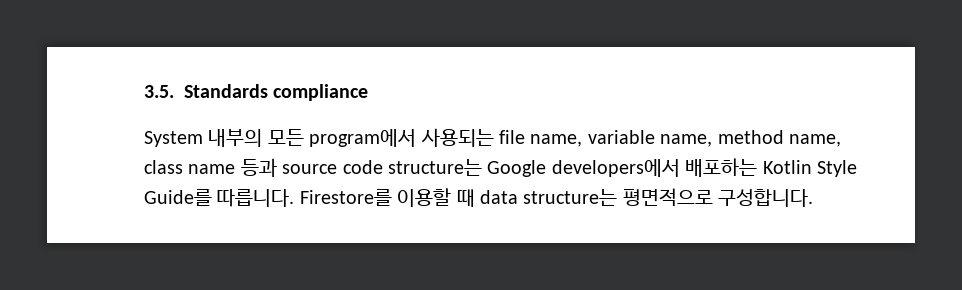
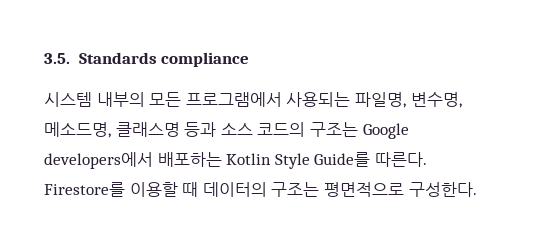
[144,131,203,147] System -> [44,92,92,107] 시스템
[309,128,841,147] [144,158,482,177] program에서 사용되는 file name, variable name, method name, class name 등과 source code structure는 -> [185,92,462,108] [44,122,358,138] 프로그램에서 사용되는 파일명, 변수명, 메소드명, 클래스명 등과 소스 코드의 구조는
[217,189,295,207] 따릅니다. -> [374,152,427,167] 따른다.
[480,188,814,207] data structure는 평면적으로 구성합니다. -> [202,182,477,197] 데이터의 구조는 평면적으로 구성한다.

